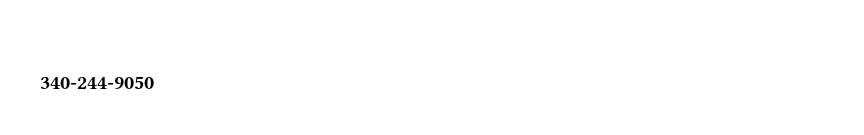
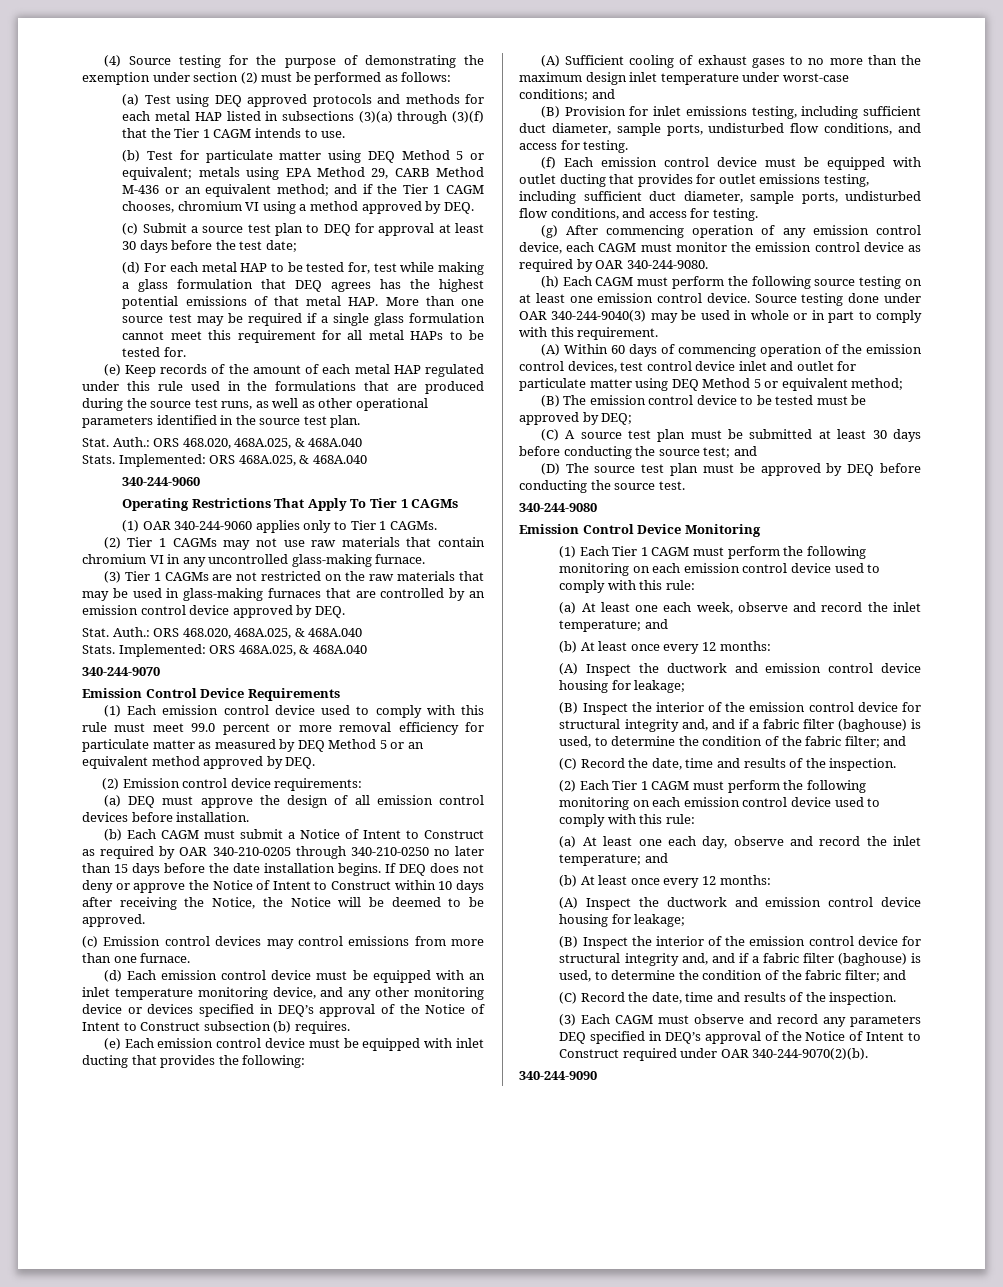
[40,76,154,89] 340-244-9050 -> [103,55,485,68] [82,72,452,85] [122,94,485,107] [122,111,485,124] [122,128,346,138] [122,150,484,163] [122,167,485,180] [122,184,484,197] [122,201,474,214] [122,223,484,236] [122,240,297,253] [122,262,484,275] [122,279,485,292] [122,296,485,309] [122,313,485,326] [122,330,484,343] [122,347,186,357] [103,364,484,377] [82,381,484,394] [82,398,428,411] [82,415,361,428] [82,437,363,449] [82,454,367,467] [122,477,201,486] [122,498,459,511] [122,520,437,533] [103,537,486,550] [82,554,426,567] [103,571,484,583] [82,588,486,601] [82,605,345,618] [82,627,363,639] [82,644,367,657] [82,667,160,676] [82,688,340,701] [103,705,485,718] [82,722,485,735] [82,739,424,752] [82,756,316,769] [102,778,363,791] [103,795,485,808] [82,812,250,822] [103,829,484,841] [82,846,484,859] [82,863,484,876] [82,880,484,893] [82,897,484,910] [82,914,145,927] [82,936,484,949] [82,953,191,963] [103,970,485,983] [82,987,484,1000] [82,1004,485,1017] [82,1021,350,1034] [103,1038,485,1051] [82,1055,306,1068] [540,55,921,68] [519,72,849,85] [519,89,615,101] [540,106,921,119] [519,123,921,136] [519,140,629,153] [540,157,921,170] [519,174,869,187] [519,191,921,204] [519,208,758,221] [540,225,921,238] [519,242,921,254] [519,259,708,272] [540,276,922,289] [519,293,921,306] [519,310,922,323] [519,327,659,340] [540,344,922,357] [519,361,857,373] [519,378,904,391] [540,395,867,407] [519,412,633,425] [540,429,921,442] [519,446,757,459] [540,463,921,476] [519,480,685,493] [519,503,597,512] [519,524,761,537] [559,546,866,559] [559,563,881,576] [559,580,695,593] [559,602,921,614] [559,619,668,632] [559,641,771,654] [559,663,921,676] [559,680,686,693] [559,702,921,715] [559,719,921,732] [559,736,907,748] [559,758,897,771] [559,780,866,793] [559,797,881,810] [559,814,695,827] [559,836,921,849] [559,853,668,866] [559,875,771,888] [559,897,921,910] [559,914,686,927] [559,936,921,949] [559,953,921,966] [559,970,907,982] [559,992,897,1005] [559,1014,921,1027] [559,1031,921,1044] [559,1048,869,1061] [519,1071,597,1080] (4) Source testing for the purpose of demonstrating the exemption under section (2) must be performed as follows: // (a) Test using DEQ approved protocols and methods for each metal HAP listed in subsections (3)(a) through (3)(f) that the Tier 1 CAGM intends to use. // (b) Test for particulate matter using DEQ Method 5 or equivalent; metals using EPA Method 29, CARB Method M-436 or an equivalent method; and if the Tier 1 CAGM chooses, chromium VI using a method approved by DEQ. // (c) Submit a source test plan to DEQ for approval at least 30 days before the test date; // (d) For each metal HAP to be tested for, test while making a glass formulation that DEQ agrees has the highest potential emissions of that metal HAP. More than one source test may be required if a single glass formulation cannot meet this requirement for all metal HAPs to be tested for. // (e) Keep records of the amount of each metal HAP regulated under this rule used in the formulations that are produced during the source test runs, as well as other operational parameters identified in the source test plan. // Stat. Auth.: ORS 468.020, 468A.025, & 468A.040 // Stats. Implemented: ORS 468A.025, & 468A.040 // 340-244-9060 // Operating Restrictions That Apply To Tier 1 CAGMs // (1) OAR 340-244-9060 applies only to Tier 1 CAGMs. // (2) Tier 1 CAGMs may not use raw materials that contain chromium VI in any uncontrolled glass-making furnace. // (3) Tier 1 CAGMs are not restricted on the raw materials that may be used in glass-making furnaces that are controlled by an emission control device approved by DEQ. // Stat. Auth.: ORS 468.020, 468A.025, & 468A.040 // Stats. Implemented: ORS 468A.025, & 468A.040 // 340-244-9070 // Emission Control Device Requirements // (1) Each emission control device used to comply with this rule must meet 99.0 percent or more removal efficiency for particulate matter as measured by DEQ Method 5 or an equivalent method approved by DEQ. // (2) Emission control device requirements: // (a) DEQ must approve the design of all emission control devices before installation. // (b) Each CAGM must submit a Notice of Intent to Construct as required by OAR 340-210-0205 through 340-210-0250 no later than 15 days before the date installation begins. If DEQ does not deny or approve the Notice of Intent to Construct within 10 days after receiving the Notice, the Notice will be deemed to be approved. // (c) Emission control devices may control emissions from more than one furnace. // (d) Each emission control device must be equipped with an inlet temperature monitoring device, and any other monitoring device or devices specified in DEQ’s approval of the Notice of Intent to Construct subsection (b) requires. // (e) Each emission control device must be equipped with inlet ducting that provides the following: // (A) Sufficient cooling of exhaust gases to no more than the maximum design inlet temperature under worst-case conditions; and // (B) Provision for inlet emissions testing, including sufficient duct diameter, sample ports, undisturbed flow conditions, and access for testing. // (f) Each emission control device must be equipped with outlet ducting that provides for outlet emissions testing, including sufficient duct diameter, sample ports, undisturbed flow conditions, and access for testing. // (g) After commencing operation of any emission control device, each CAGM must monitor the emission control device as required by OAR 340-244-9080. // (h) Each CAGM must perform the following source testing on at least one emission control device. Source testing done under OAR 340-244-9040(3) may be used in whole or in part to comply with this requirement. // (A) Within 60 days of commencing operation of the emission control devices, test control device inlet and outlet for particulate matter using DEQ Method 5 or equivalent method; // (B) The emission control device to be tested must be approved by DEQ; // (C) A source test plan must be submitted at least 30 days before conducting the source test; and // (D) The source test plan must be approved by DEQ before conducting the source test. // 340-244-9080 // Emission Control Device Monitoring // (1) Each Tier 1 CAGM must perform the following monitoring on each emission control device used to comply with this rule: // (a) At least one each week, observe and record the inlet temperature; and // (b) At least once every 12 months: // (A) Inspect the ductwork and emission control device housing for leakage; // (B) Inspect the interior of the emission control device for structural integrity and, and if a fabric filter (baghouse) is used, to determine the condition of the fabric filter; and // (C) Record the date, time and results of the inspection. // (2) Each Tier 1 CAGM must perform the following monitoring on each emission control device used to comply with this rule: // (a) At least one each day, observe and record the inlet temperature; and // (b) At least once every 12 months: // (A) Inspect the ductwork and emission control device housing for leakage; // (B) Inspect the interior of the emission control device for structural integrity and, and if a fabric filter (baghouse) is used, to determine the condition of the fabric filter; and // (C) Record the date, time and results of the inspection. // (3) Each CAGM must observe and record any parameters DEQ specified in DEQ’s approval of the Notice of Intent to Construct required under OAR 340-244-9070(2)(b). // 340-244-9090

